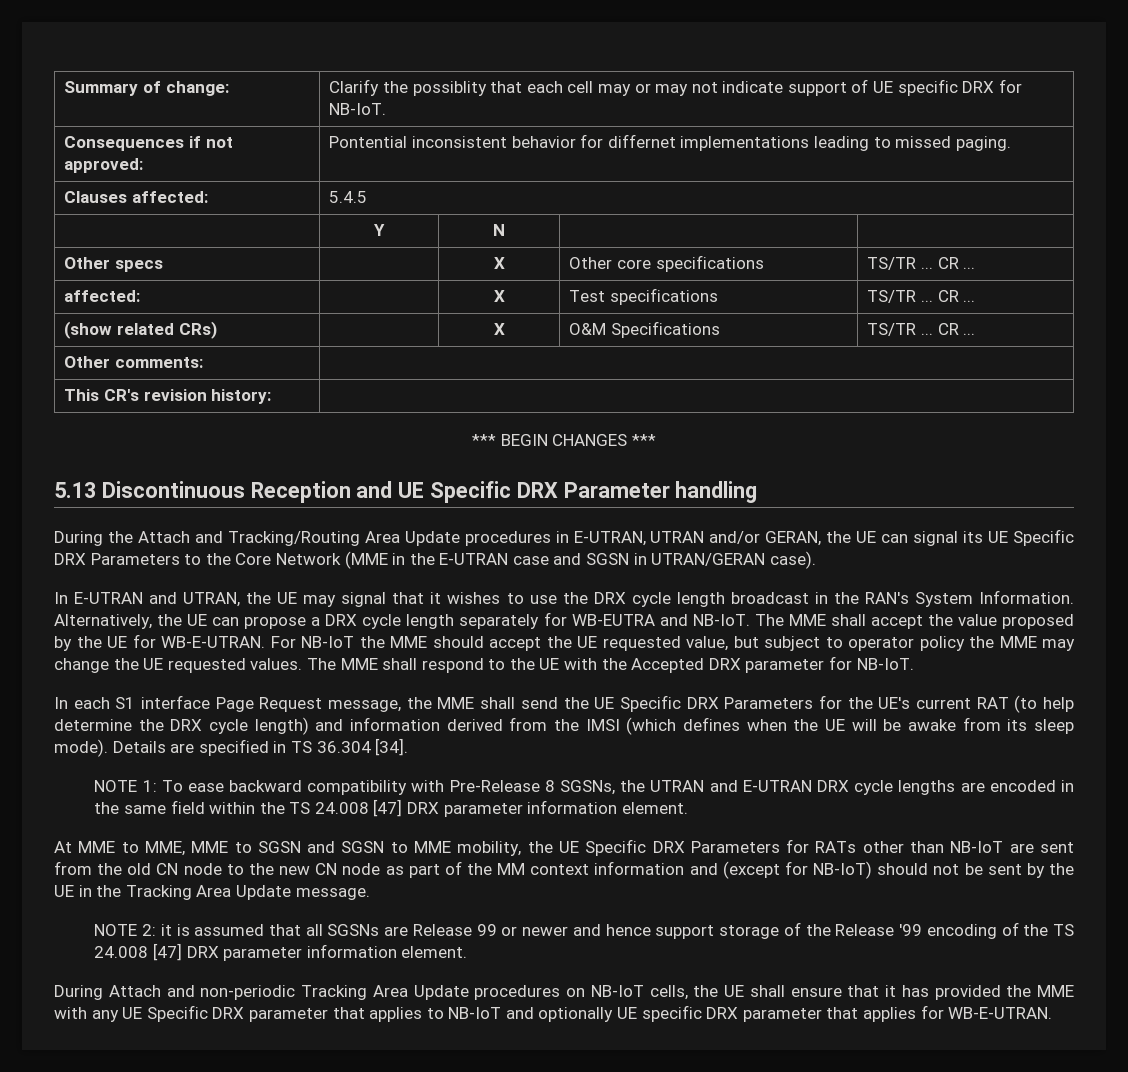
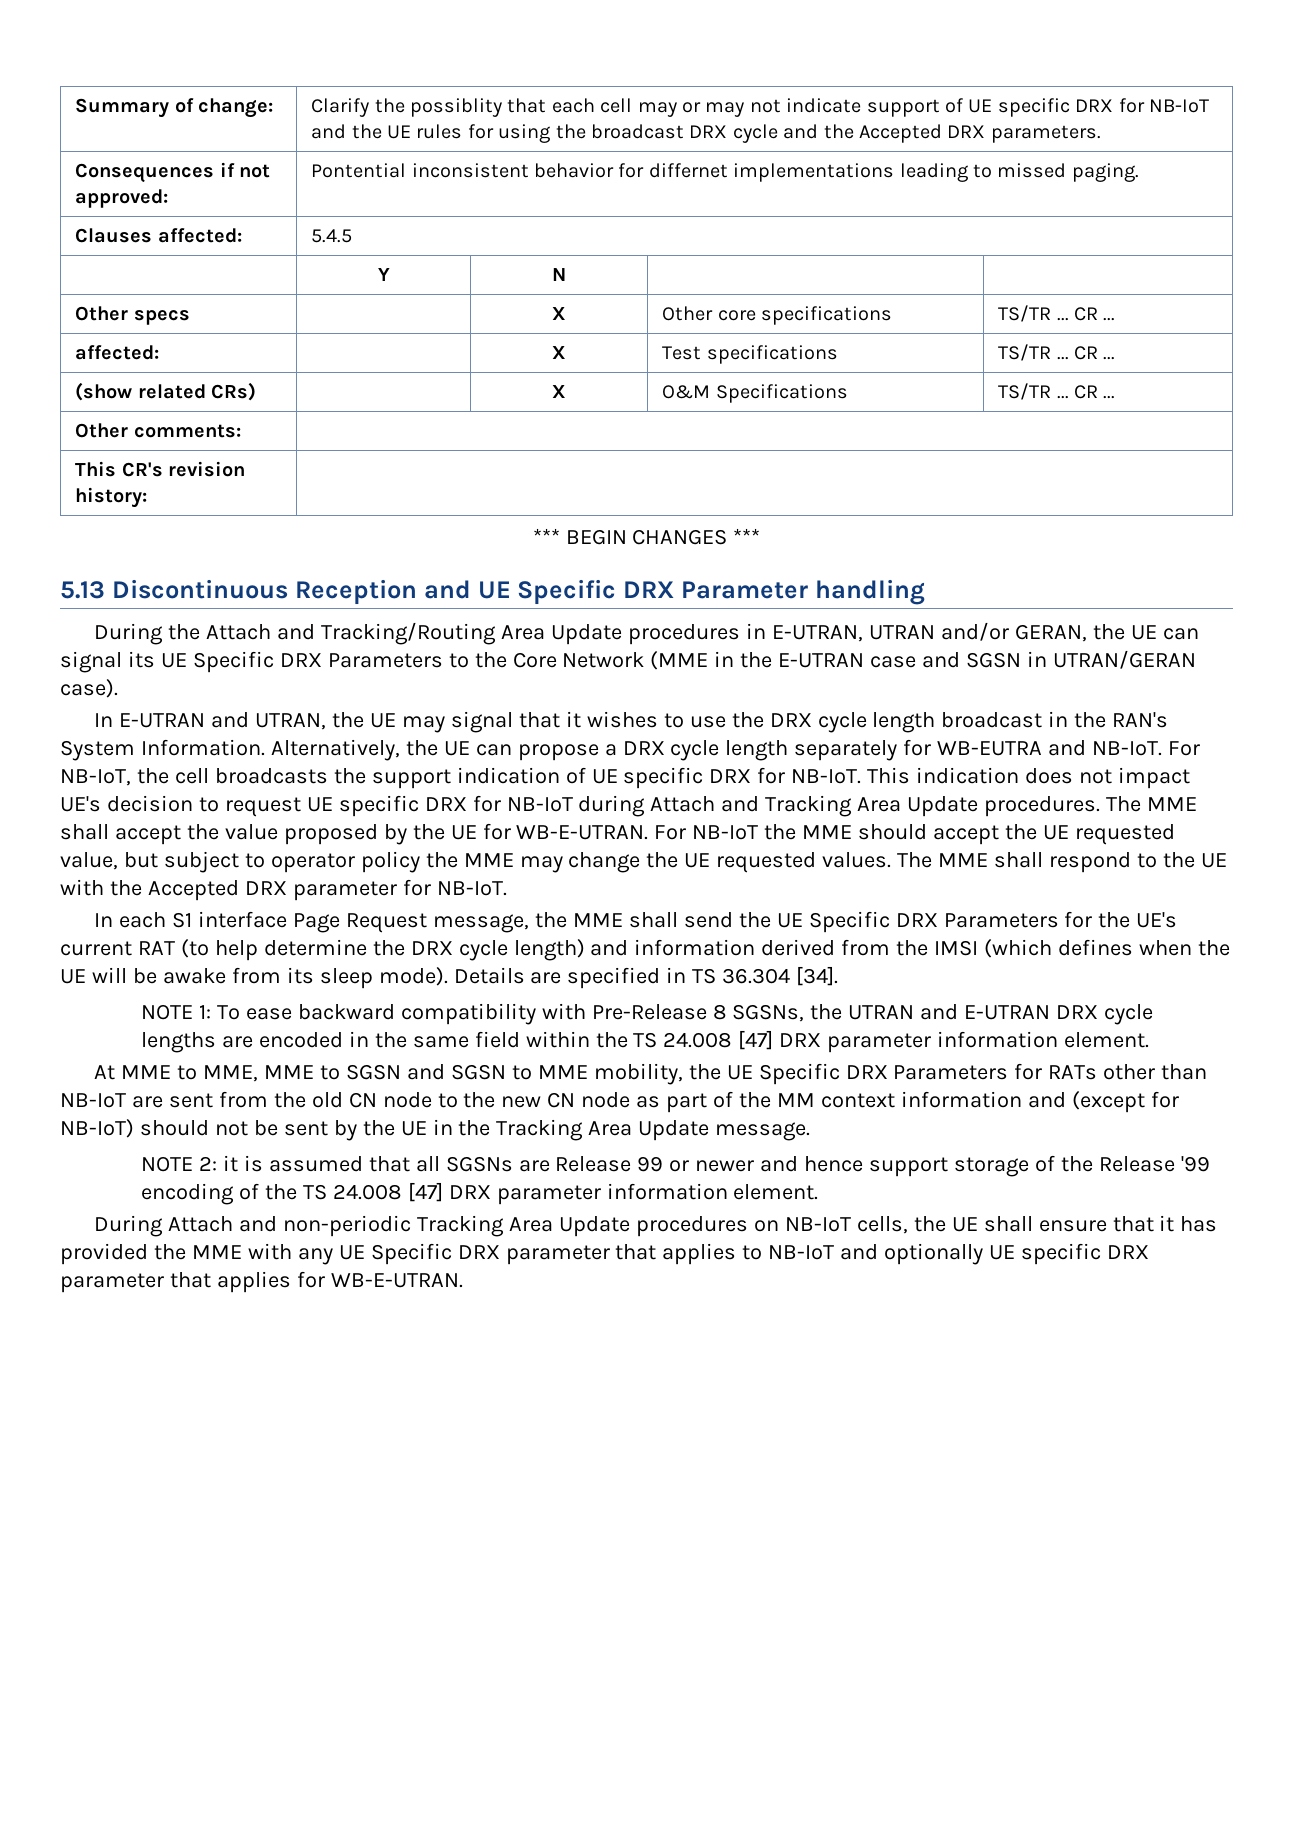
[329,103,387,115] NB-IoT. -> [1148,99,1209,113] [311,124,1101,143] NB-IoT and the UE rules for using the broadcast DRX cycle and the Accepted DRX parameters.
(750, 620) none -> [1168,741,1201,756] [60,767,1190,789] [60,795,1101,817] For NB-IoT, the cell broadcasts the support indication of UE specific DRX for NB-IoT. This indication does not impact UE's decision to request UE specific DRX for NB-IoT during Attach and Tracking Area Update procedures.

